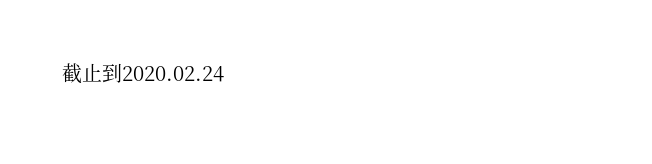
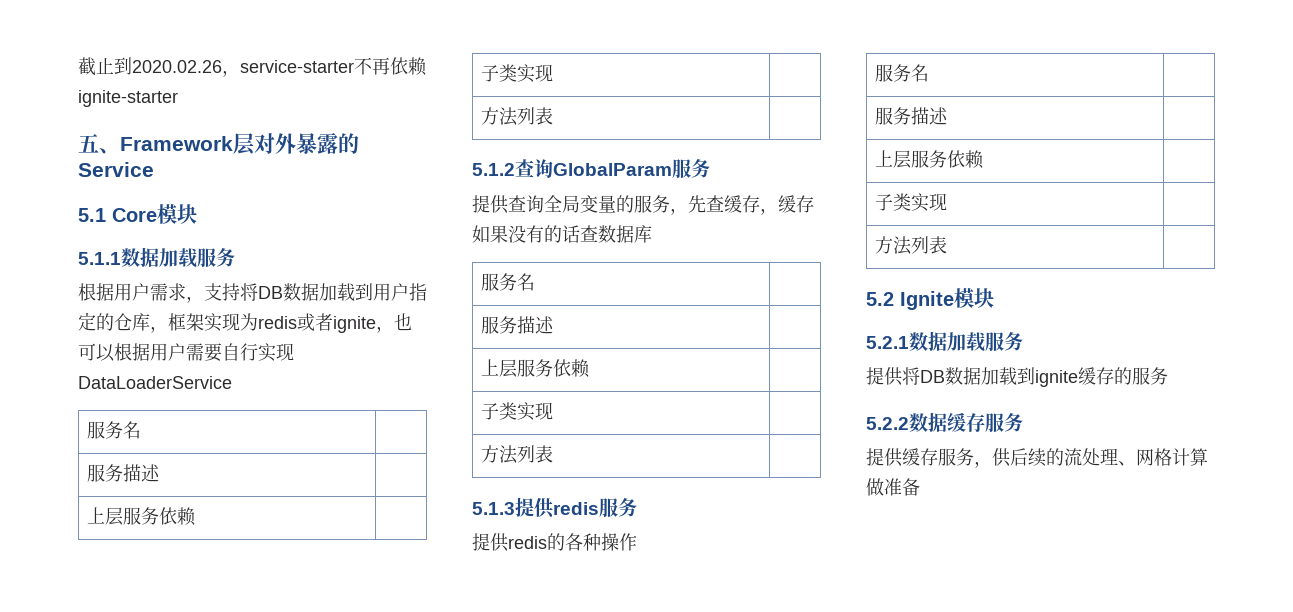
[122,66,224,82] 2020.02.24 -> [132,57,427,77] [78,90,178,107] [78,132,359,155] [78,162,154,177] [78,204,197,224] [78,247,235,268] [78,283,427,303] [78,312,412,333] [78,343,294,362] [78,376,232,389] [86,421,141,439] [86,464,160,482] [86,507,196,526] [480,64,553,83] [480,107,553,126] [472,159,710,178] [472,195,814,215] [472,225,652,243] [480,273,535,291] [480,316,554,334] [480,359,590,378] [480,402,553,421] [480,445,553,464] [472,497,637,519] [472,533,637,552] [874,64,929,82] [874,107,948,125] [874,150,984,169] [874,193,947,212] [874,236,947,255] [866,288,994,310] [866,331,1023,352] [866,367,1168,387] [866,412,1023,432] [866,448,1208,468] [866,478,920,496] 2020.02.26，service-starter不再依赖ignite-starter // 五、Framework层对外暴露的Service // 5.1 Core模块 // 5.1.1数据加载服务 // 根据用户需求，支持将DB数据加载到用户指定的仓库，框架实现为redis或者ignite，也可以根据用户需要自行实现DataLoaderService // 服务名 | // 服务描述 | // 上层服务依赖 | // 子类实现 | // 方法列表 | // 5.1.2查询GlobalParam服务 // 提供查询全局变量的服务，先查缓存，缓存如果没有的话查数据库 // 服务名 | // 服务描述 | // 上层服务依赖 | // 子类实现 | // 方法列表 | // 5.1.3提供redis服务 // 提供redis的各种操作 // 服务名 | // 服务描述 | // 上层服务依赖 | // 子类实现 | // 方法列表 | // 5.2 Ignite模块 // 5.2.1数据加载服务 // 提供将DB数据加载到ignite缓存的服务 // 5.2.2数据缓存服务 // 提供缓存服务，供后续的流处理、网格计算做准备

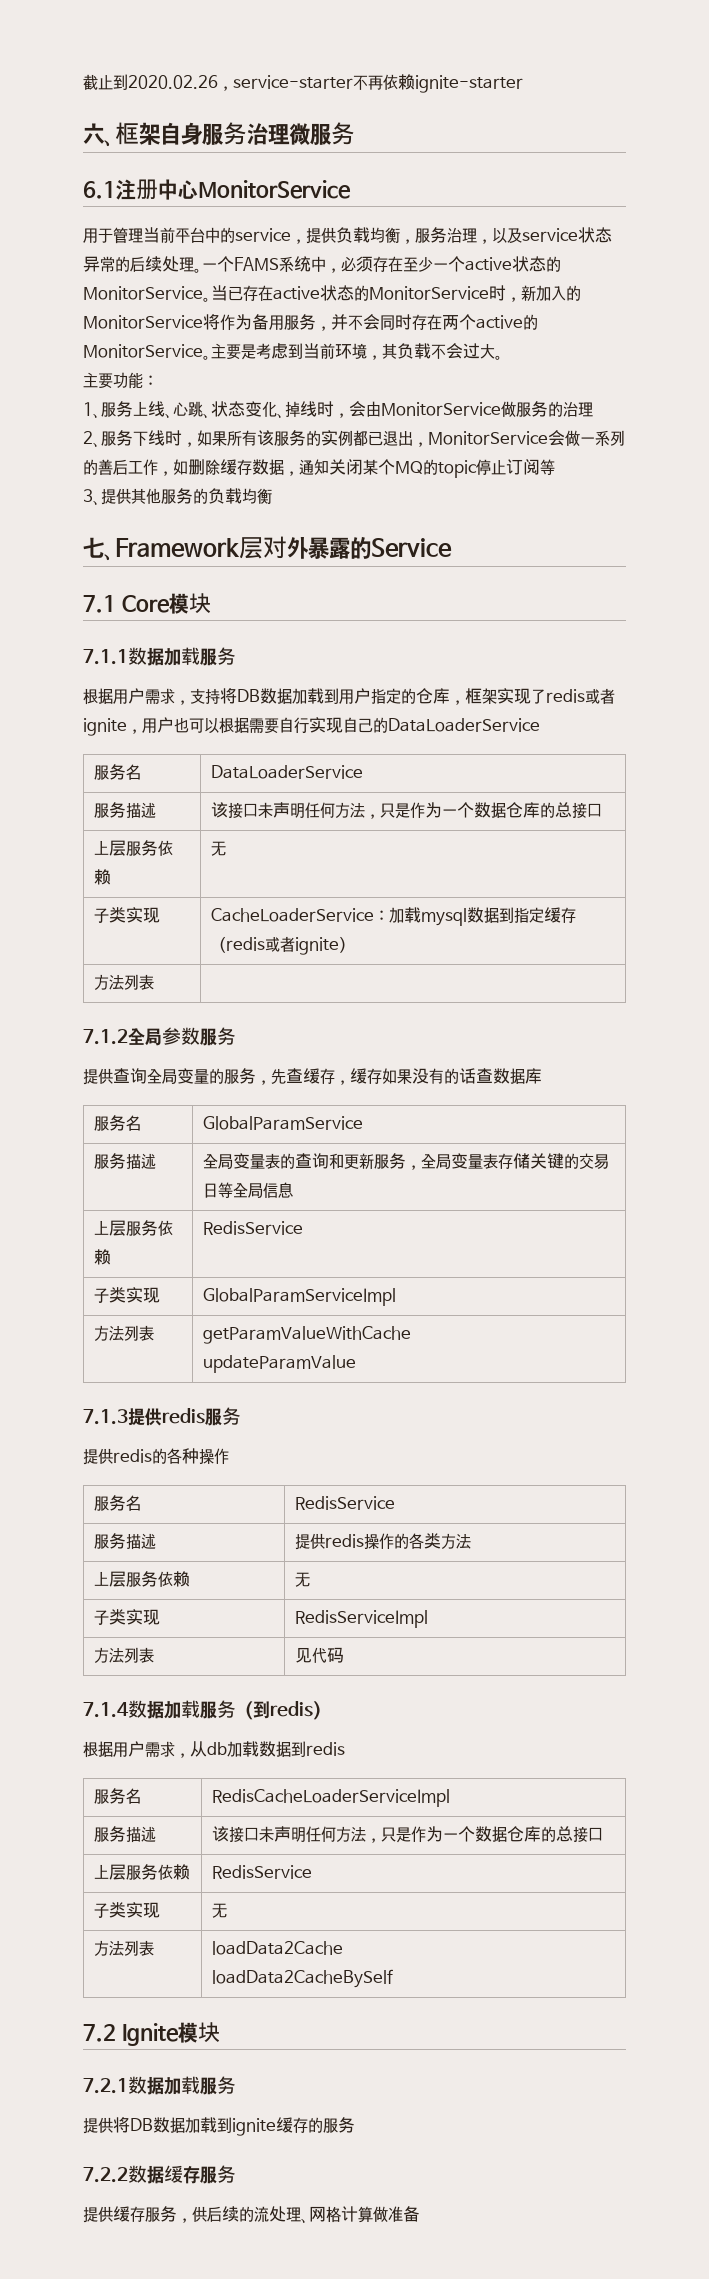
[78,134,99,153] 五 -> [83,122,355,147] [83,179,351,200] [83,227,612,244] [83,256,561,273] [83,285,581,302] [83,314,538,331] [83,343,503,360] [83,372,158,389] [83,401,593,419] [83,430,625,448] [83,459,555,478] [83,488,272,506] [83,537,104,558] 六、框架自身服务治理微服务 // 6.1注册中心MonitorService // 用于管理当前平台中的service，提供负载均衡，服务治理，以及service状态异常的后续处理。一个FAMS系统中，必须存在至少一个active状态的MonitorService。当已存在active状态的MonitorService时，新加入的MonitorService将作为备用服务，并不会同时存在两个active的MonitorService。主要是考虑到当前环境，其负载不会过大。 // 主要功能： // 1、服务上线、心跳、状态变化、掉线时，会由MonitorService做服务的治理 // 2、服务下线时，如果所有该服务的实例都已退出，MonitorService会做一系列的善后工作，如删除缓存数据，通知关闭某个MQ的topic停止订阅等 // 3、提供其他服务的负载均衡 // 七
[78,208,106,222] 5.1 -> [83,595,116,613] 7.1
[78,252,121,265] 5.1.1 -> [83,649,128,665] 7.1.1
[240,313,258,331] 为 -> [531,689,546,704] 了
(394, 329) none -> [142,717,174,733] 用户
[150,343,186,361] 用户 -> (249, 725) none
(294, 352) none -> [343,717,388,733] 自己的
[86,464,160,482] [86,507,196,526] [480,64,553,83] [480,107,553,126] [472,159,672,178] // 服务描述 | // 上层服务依赖 | // 子类实现 | // 方法列表 | // 5.1.2查询GlobalParam -> [211,765,364,779] [94,802,157,819] [211,802,603,819] [94,840,174,856] [94,869,112,885] [211,841,227,856] [94,907,161,923] [211,907,577,926] [211,936,355,955] [94,974,155,990] [83,1027,200,1046] DataLoaderService // 服务描述 | 该接口未声明任何方法，只是作为一个数据仓库的总接口 // 上层服务依赖 | 无 // 子类实现 | CacheLoaderService：加载mysql数据到指定缓存（redis或者ignite） // 方法列表 | // 7.1.2全局参数
[480,316,554,334] [480,359,590,378] [480,402,553,421] [480,445,553,464] [472,502,515,515] // 服务描述 | // 上层服务依赖 | // 子类实现 | // 方法列表 | // 5.1.3 -> [203,1116,364,1130] [94,1153,157,1170] [203,1153,610,1170] [203,1182,294,1198] [94,1220,174,1236] [94,1249,112,1265] [203,1221,304,1235] [94,1287,161,1303] [203,1288,397,1306] [94,1325,155,1341] [203,1326,412,1344] [203,1355,357,1373] [83,1409,128,1425] GlobalParamService // 服务描述 | 全局变量表的查询和更新服务，全局变量表存储关键的交易日等全局信息 // 上层服务依赖 | RedisService // 子类实现 | GlobalParamServiceImpl // 方法列表 | getParamValueWithCache // updateParamValue // 7.1.3
[874,107,948,125] [874,150,984,169] [874,193,947,212] [874,236,947,255] [866,292,894,306] // 服务描述 | // 上层服务依赖 | // 子类实现 | // 方法列表 | // 5.2 -> [295,1496,396,1510] [94,1533,157,1550] [295,1533,472,1550] [94,1571,191,1587] [295,1572,311,1587] [94,1609,161,1625] [295,1610,429,1628] [94,1647,155,1663] [295,1647,345,1663] [83,1700,330,1720] [83,1741,345,1758] [94,1788,142,1804] [212,1789,451,1807] [94,1826,157,1843] [212,1826,604,1843] [94,1864,191,1880] [212,1865,313,1879] [94,1902,161,1918] [212,1903,228,1918] [94,1940,155,1956] [212,1941,344,1955] [212,1969,394,1988] [83,2024,116,2042] RedisService // 服务描述 | 提供redis操作的各类方法 // 上层服务依赖 | 无 // 子类实现 | RedisServiceImpl // 方法列表 | 见代码 // 7.1.4数据加载服务（到redis） // 根据用户需求，从db加载数据到redis // 服务名 | RedisCacheLoaderServiceImpl // 服务描述 | 该接口未声明任何方法，只是作为一个数据仓库的总接口 // 上层服务依赖 | RedisService // 子类实现 | 无 // 方法列表 | loadData2Cache // loadData2CacheBySelf // 7.2
[866,336,909,349] 5.2.1 -> [83,2078,128,2094] 7.2.1
[866,417,909,430] 5.2.2 -> [83,2167,128,2183] 7.2.2

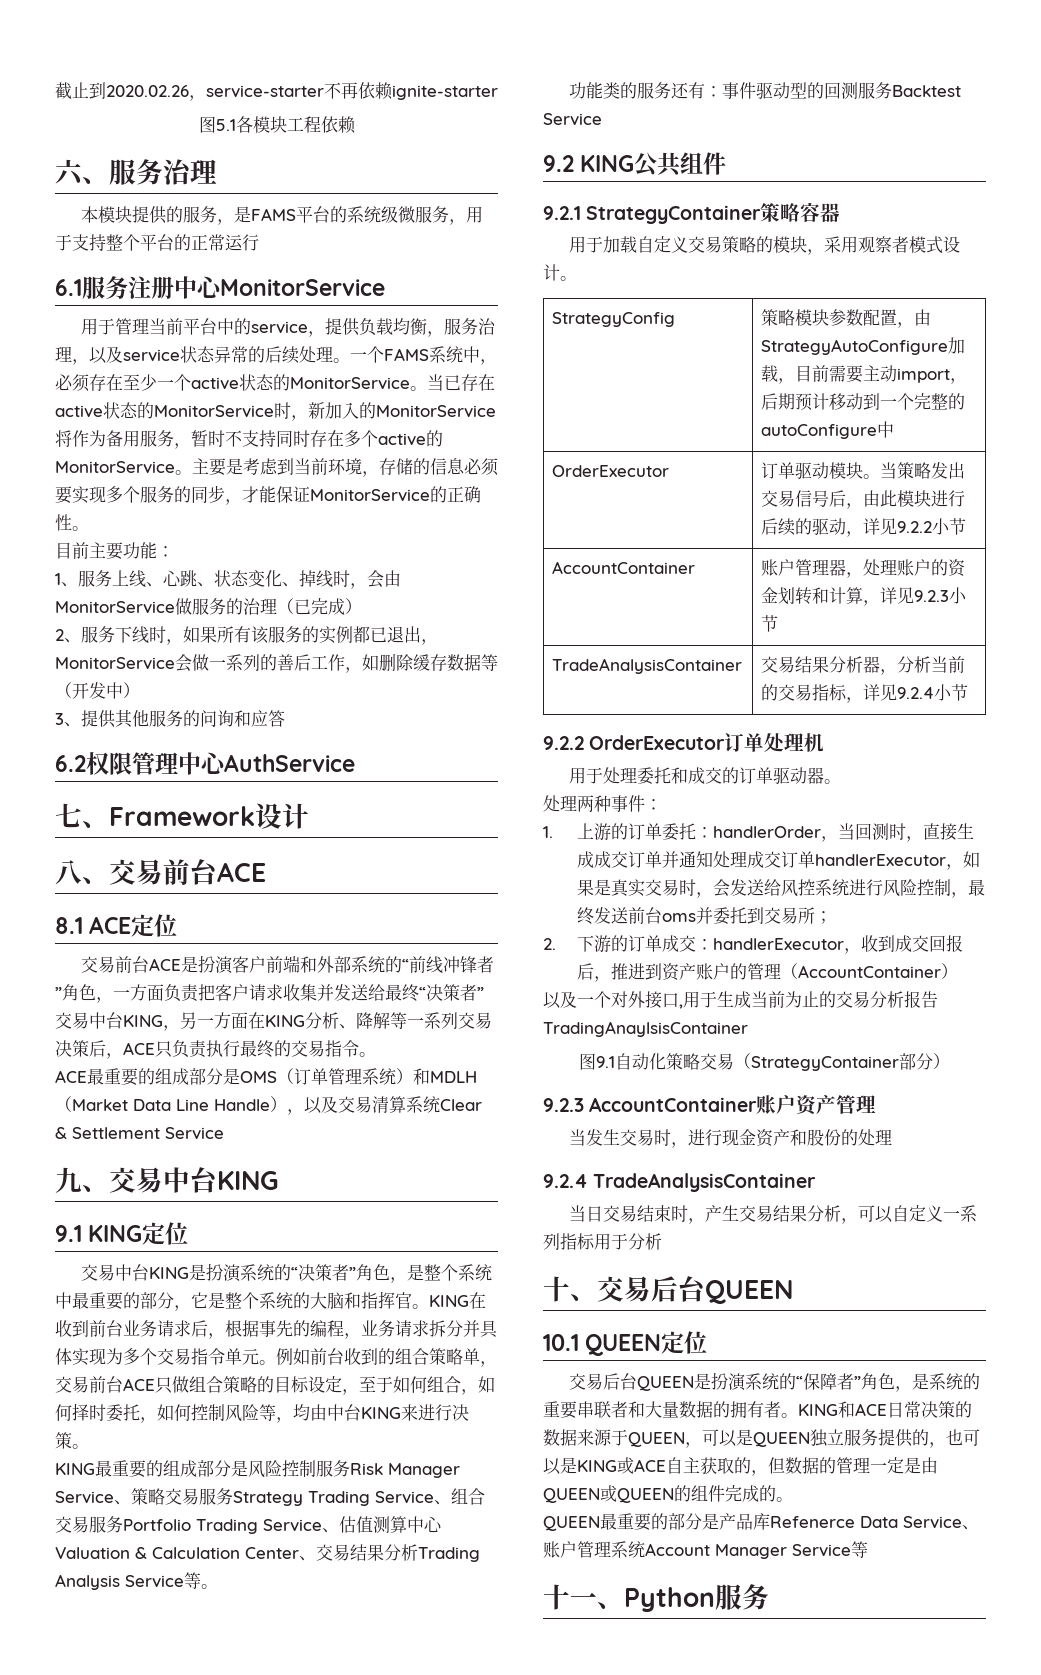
(523, 84) none -> [198,116,356,134] // 图5.1各模块工程依赖
[115,122,355,145] 框架自身服务治理微服务 -> [109,159,217,185] [81,206,484,225] [55,234,259,251] 服务治理 // 本模块提供的服务，是FAMS平台的系统级微服务，用于支持整个平台的正常运行
(116, 190) none -> [82,276,128,299] 服务
[331,314,380,330] 并不会 -> [191,430,276,447] 暂时不支持
[442,315,459,330] 两 -> [344,430,361,447] 多
[382,343,503,360] 其负载不会过大。 // -> [379,458,499,476] [55,485,481,505] [55,514,89,531] [55,542,89,559] 存储的信息必须要实现多个服务的同步，才能保证MonitorService的正确性。 // 目前
(593, 409) none -> [277,598,362,615] （已完成）
[284,459,555,478] ，通知关闭某个MQ的topic停止订阅等 -> [481,654,498,671] [55,682,140,699] 等（开发中）
[208,488,272,504] [83,536,452,561] [83,593,211,614] [83,647,236,666] [83,688,615,705] [83,717,540,736] [94,764,142,780] [211,765,364,779] [94,802,157,819] [211,802,603,819] [94,840,174,856] [94,869,112,885] [211,841,227,856] [94,907,161,923] [211,907,577,926] [211,936,355,955] [94,974,155,990] [83,1027,236,1046] [83,1068,542,1085] [94,1115,142,1131] [203,1116,364,1130] [94,1153,157,1170] [203,1153,610,1170] [203,1182,294,1198] [94,1220,174,1236] [94,1249,112,1265] [203,1221,304,1235] [94,1287,161,1303] [203,1288,397,1306] [94,1325,155,1341] [203,1326,412,1344] [203,1355,357,1373] [83,1407,241,1426] [83,1448,229,1465] [94,1495,142,1511] [295,1496,396,1510] [94,1533,157,1550] [295,1533,472,1550] [94,1571,191,1587] [295,1572,311,1587] [94,1609,161,1625] [295,1610,429,1628] [94,1647,155,1663] [295,1647,345,1663] [83,1700,330,1720] [83,1741,345,1758] [94,1788,142,1804] [212,1789,451,1807] [94,1826,157,1843] [212,1826,604,1843] [94,1864,191,1880] [212,1865,313,1879] [94,1902,161,1918] [212,1903,228,1918] [94,1940,155,1956] [212,1941,344,1955] [212,1969,394,1988] [83,2022,220,2046] [83,2076,236,2095] [83,2117,355,2136] [83,2165,236,2184] [83,2206,420,2224] 负载均衡 // 七、Framework层对外暴露的Service // 7.1 Core模块 // 7.1.1数据加载服务 // 根据用户需求，支持将DB数据加载到用户指定的仓库，框架实现了redis或者ignite，用户也可以根据需要自行实现自己的DataLoaderService // 服务名 | DataLoaderService // 服务描述 | 该接口未声明任何方法，只是作为一个数据仓库的总接口 // 上层服务依赖 | 无 // 子类实现 | CacheLoaderService：加载mysql数据到指定缓存（redis或者ignite） // 方法列表 | // 7.1.2全局参数服务 // 提供查询全局变量的服务，先查缓存，缓存如果没有的话查数据库 // 服务名 | GlobalParamService // 服务描述 | 全局变量表的查询和更新服务，全局变量表存储关键的交易日等全局信息 // 上层服务依赖 | RedisService // 子类实现 | GlobalParamServiceImpl // 方法列表 | getParamValueWithCache // updateParamValue // 7.1.3提供redis服务 // 提供redis的各种操作 // 服务名 | RedisService // 服务描述 | 提供redis操作的各类方法 // 上层服务依赖 | 无 // 子类实现 | RedisServiceImpl // 方法列表 | 见代码 // 7.1.4数据加载服务（到redis） // 根据用户需求，从db加载数据到redis // 服务名 | RedisCacheLoaderServiceImpl // 服务描述 | 该接口未声明任何方法，只是作为一个数据仓库的总接口 // 上层服务依赖 | RedisService // 子类实现 | 无 // 方法列表 | loadData2Cache // loadData2CacheBySelf // 7.2 Ignite模块 // 7.2.1数据加载服务 // 提供将DB数据加载到ignite缓存的服务 // 7.2.2数据缓存服务 // 提供缓存服务，供后续的流处理、网格计算做准备 -> [200,710,285,727] [55,752,355,775] [55,803,309,829] [55,859,266,885] [55,914,178,937] [81,955,495,974] [55,984,484,1003] [55,1012,492,1031] [55,1040,376,1059] [55,1068,477,1086] [55,1096,482,1115] [55,1127,224,1140] [55,1167,278,1193] [55,1222,189,1245] [81,1263,493,1283] [55,1291,486,1311] [55,1320,498,1339] [55,1348,497,1367] [55,1376,495,1395] [55,1403,469,1423] [55,1432,89,1449] [55,1460,460,1478] [55,1488,485,1506] [55,1516,442,1534] [55,1544,480,1562] [55,1572,218,1590] [569,82,962,99] [543,113,602,126] [543,152,727,177] [543,202,841,224] [569,236,961,255] [543,264,577,281] [552,312,676,327] [761,309,932,328] [761,337,966,355] [761,365,968,384] [761,393,966,411] [761,421,895,439] [552,465,670,477] [761,462,966,479] [761,490,966,509] [761,518,967,537] [552,561,696,574] [761,559,967,578] [761,587,968,606] [761,615,779,632] [552,658,743,674] [761,656,966,675] [761,684,969,703] [543,733,825,752] [569,767,842,785] [543,795,662,812] [543,823,974,842] [576,851,980,870] [576,879,985,898] [576,907,832,925] [543,935,963,954] [576,963,958,982] [543,991,938,1009] [543,1021,748,1037] [579,1053,950,1071] [543,1095,877,1116] [569,1129,893,1148] [543,1173,817,1192] [569,1205,978,1224] [543,1233,662,1250] [543,1276,793,1304] [543,1331,708,1356] [569,1372,981,1392] [543,1401,972,1419] [543,1429,980,1448] [543,1457,938,1476] [543,1485,793,1503] [543,1513,979,1531] [543,1541,868,1559] [543,1584,769,1612] 问询和应答 // 6.2权限管理中心AuthService // 七、Framework设计 // 八、交易前台ACE // 8.1 ACE定位 // 交易前台ACE是扮演客户前端和外部系统的“前线冲锋者”角色，一方面负责把客户请求收集并发送给最终“决策者”交易中台KING，另一方面在KING分析、降解等一系列交易决策后，ACE只负责执行最终的交易指令。 // ACE最重要的组成部分是OMS（订单管理系统）和MDLH（Market Data Line Handle），以及交易清算系统Clear & Settlement Service // 九、交易中台KING // 9.1 KING定位 // 交易中台KING是扮演系统的“决策者”角色，是整个系统中最重要的部分，它是整个系统的大脑和指挥官。KING在收到前台业务请求后，根据事先的编程，业务请求拆分并具体实现为多个交易指令单元。例如前台收到的组合策略单，交易前台ACE只做组合策略的目标设定，至于如何组合，如何择时委托，如何控制风险等，均由中台KING来进行决策。 // KING最重要的组成部分是风险控制服务Risk Manager Service、策略交易服务Strategy Trading Service、组合交易服务Portfolio Trading Service、估值测算中心Valuation & Calculation Center、交易结果分析Trading Analysis Service等。 // 功能类的服务还有：事件驱动型的回测服务Backtest Service // 9.2 KING公共组件 // 9.2.1 StrategyContainer策略容器 // 用于加载自定义交易策略的模块，采用观察者模式设计。 // StrategyConfig | 策略模块参数配置，由StrategyAutoConfigure加载，目前需要主动import，后期预计移动到一个完整的autoConfigure中 // OrderExecutor | 订单驱动模块。当策略发出交易信号后，由此模块进行后续的驱动，详见9.2.2小节 // AccountContainer | 账户管理器，处理账户的资金划转和计算，详见9.2.3小节 // TradeAnalysisContainer | 交易结果分析器，分析当前的交易指标，详见9.2.4小节 // 9.2.2 OrderExecutor订单处理机 // 用于处理委托和成交的订单驱动器。 // 处理两种事件： // 1.上游的订单委托：handlerOrder，当回测时，直接生成成交订单并通知处理成交订单handlerExecutor，如果是真实交易时，会发送给风控系统进行风险控制，最终发送前台oms并委托到交易所； // 2.下游的订单成交：handlerExecutor，收到成交回报后，推进到资产账户的管理（AccountContainer） // 以及一个对外接口,用于生成当前为止的交易分析报告TradingAnaylsisContainer // 图9.1自动化策略交易（StrategyContainer部分） // 9.2.3 AccountContainer账户资产管理 // 当发生交易时，进行现金资产和股份的处理 // 9.2.4 TradeAnalysisContainer // 当日交易结束时，产生交易结果分析，可以自定义一系列指标用于分析 // 十、交易后台QUEEN // 10.1 QUEEN定位 // 交易后台QUEEN是扮演系统的“保障者”角色，是系统的重要串联者和大量数据的拥有者。KING和ACE日常决策的数据来源于QUEEN，可以是QUEEN独立服务提供的，也可以是KING或ACE自主获取的，但数据的管理一定是由QUEEN或QUEEN的组件完成的。 // QUEEN最重要的部分是产品库Refenerce Data Service、账户管理系统Account Manager Service等 // 十一、Python服务

